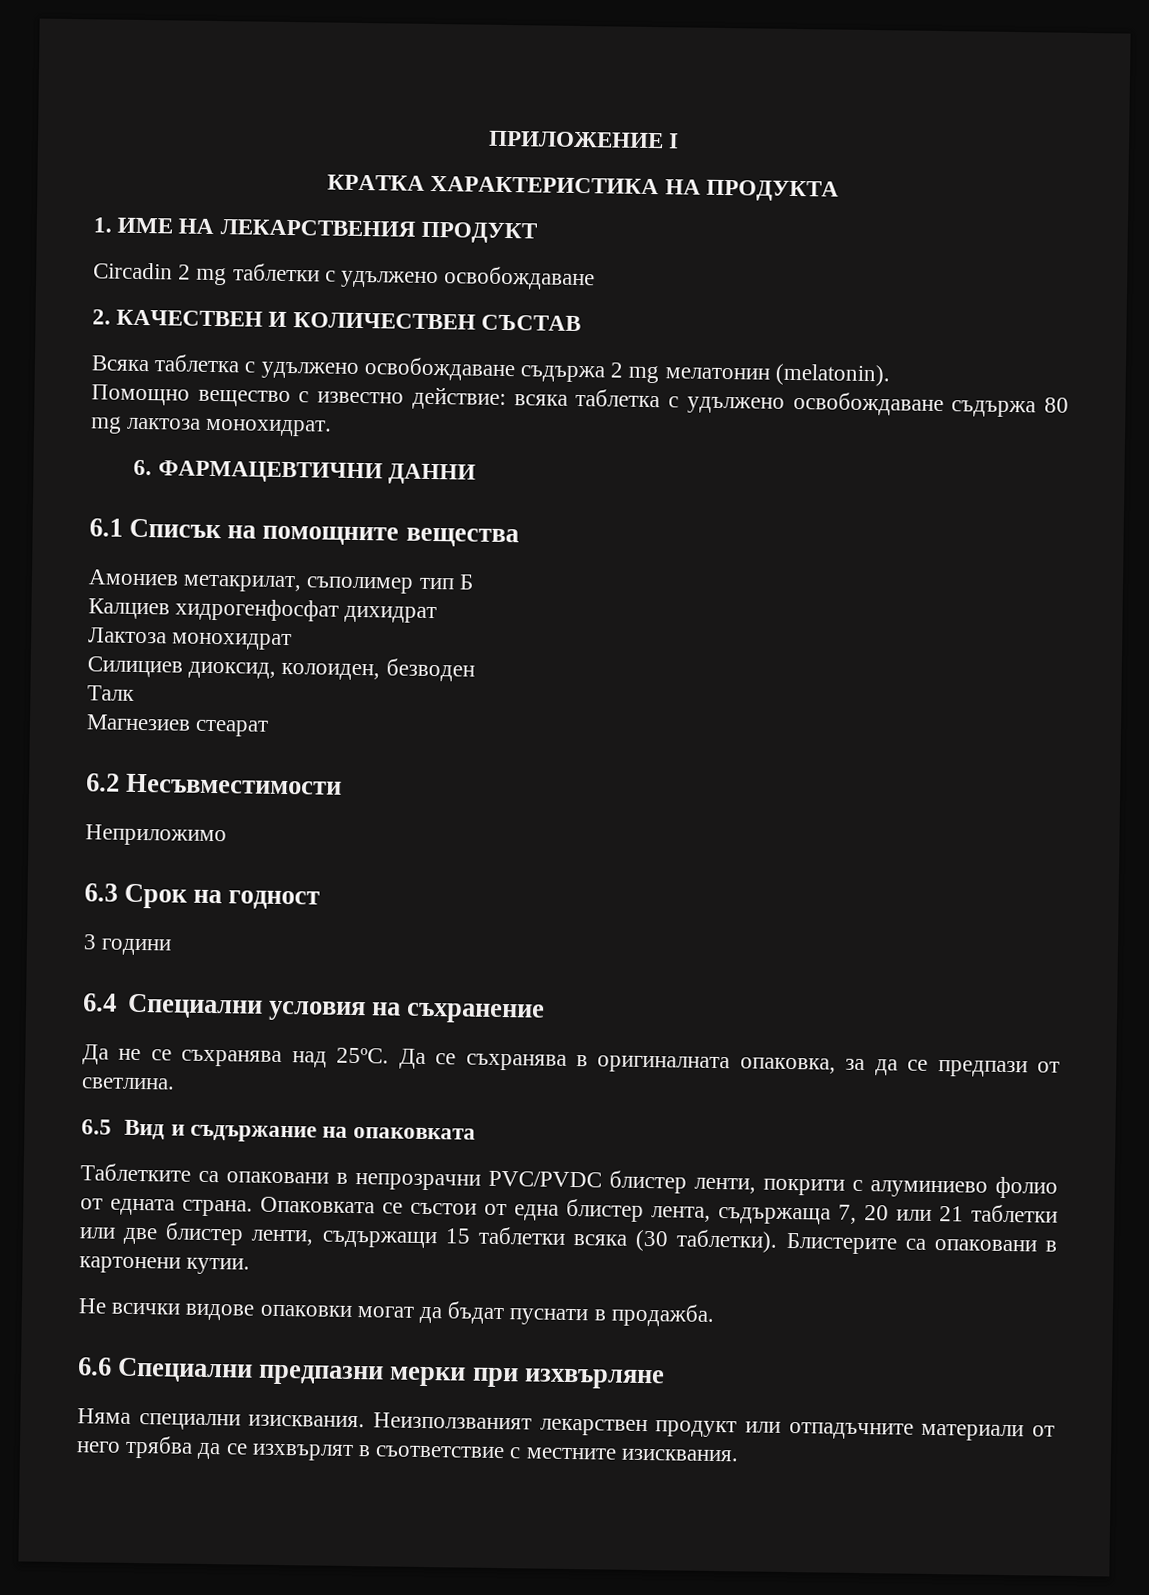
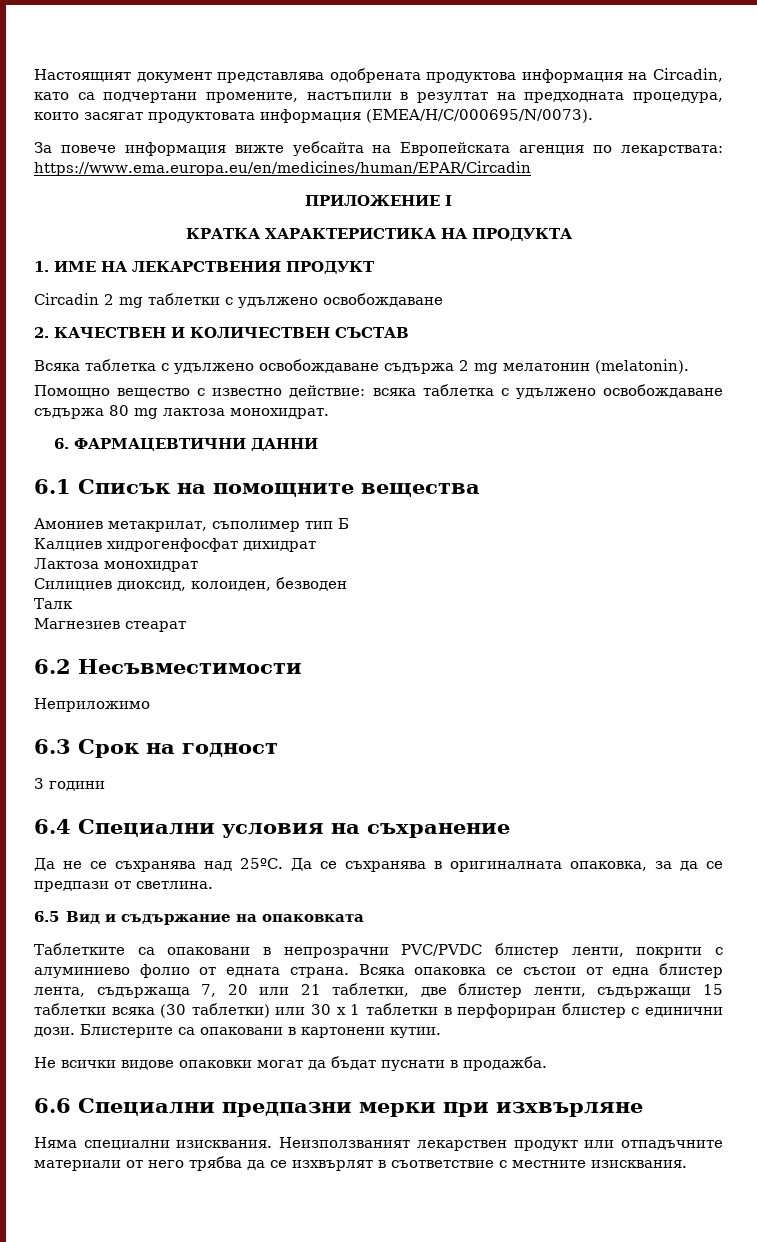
(487, 139) none -> [34,68,723,83] [34,92,724,103] [34,109,593,123] [34,141,724,156] [34,161,531,176] Настоящият документ представлява одобрената продуктова информация на Circadin, като са подчертани промените, настъпили в резултат на предходната процедура, които засягат продуктовата информация (EMEA/H/C/000695/N/0073). // За повече информация вижте уебсайта на Европейската агенция по лекарствата: https://www.ema.europa.eu/en/medicines/human/EPAR/Circadin //
[260,1196,375,1214] Опаковката -> [358,964,487,975] Всяка опаковка
[971,1204,1058,1223] [79,1227,116,1239] таблетки или -> [332,983,410,997] таблетки,
[676,1229,779,1253] таблетки). -> [191,1003,724,1018] [34,1027,75,1037] таблетки) или 30 х 1 таблетки в перфориран блистер с единични дози.

